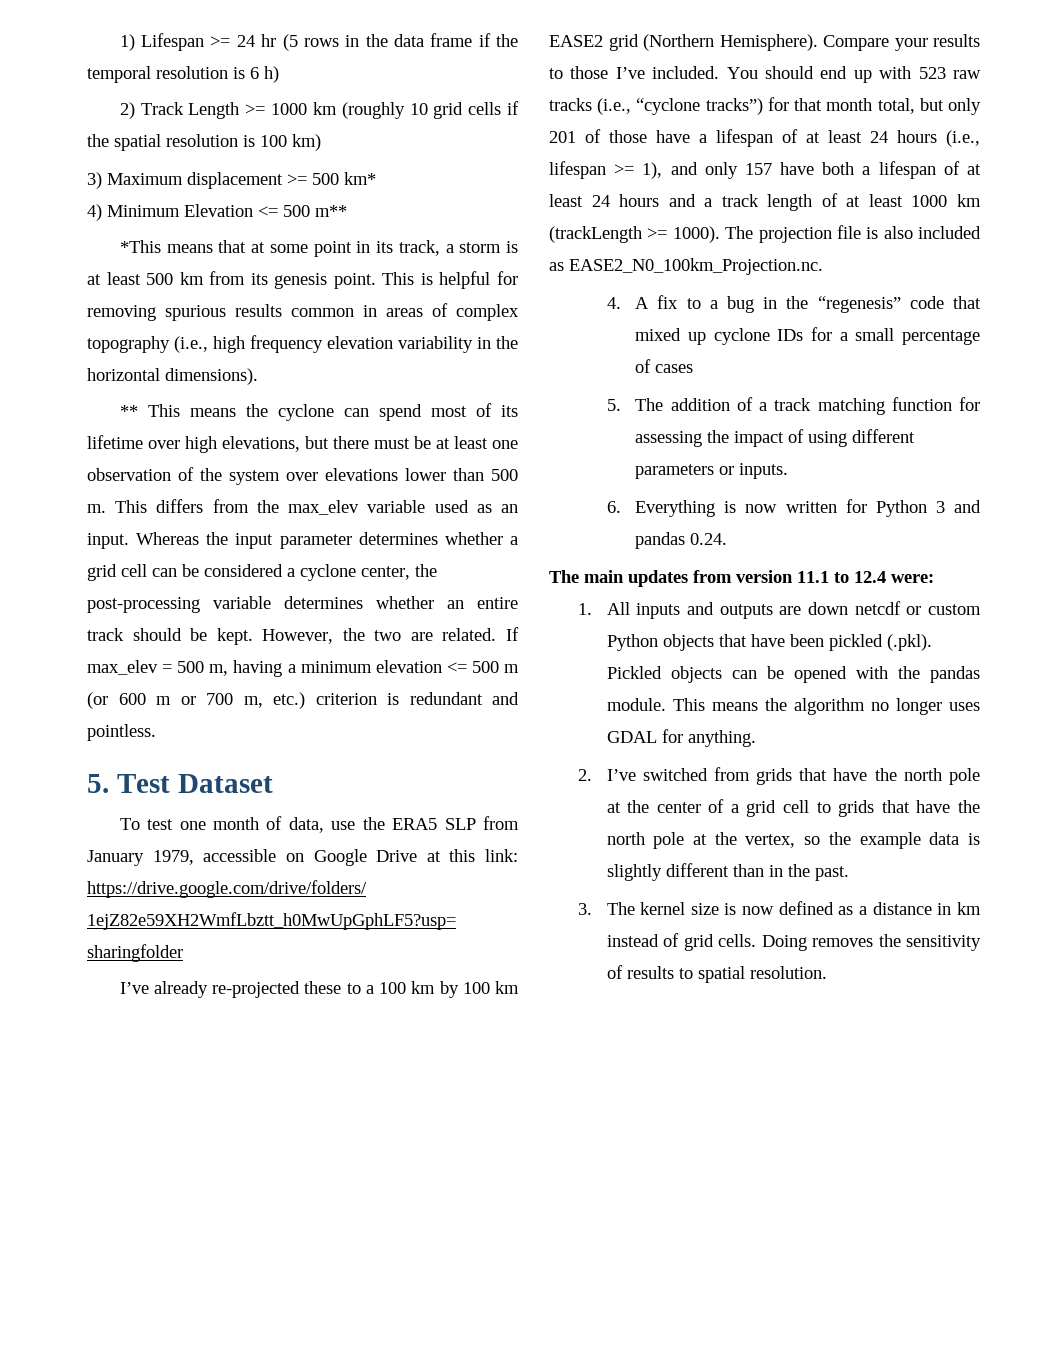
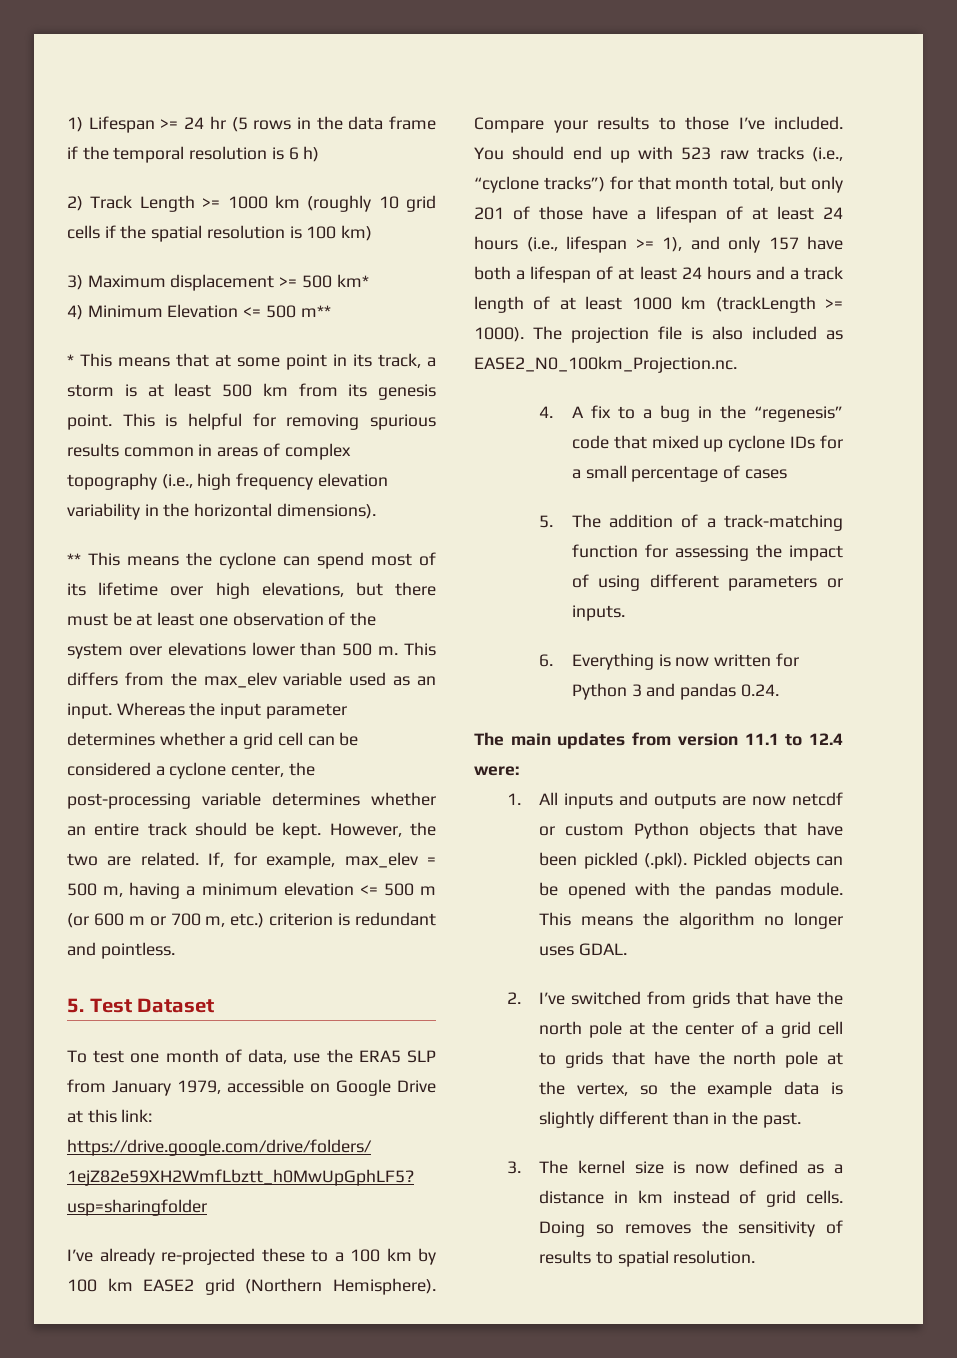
[119,240,161,253] *This -> [67,353,112,367] * This
[505,627,519,641] If -> [208,852,336,869] If, for example,
[774,398,885,415] track matching -> [724,514,843,531] track-matching
[807,602,848,615] down -> [752,796,787,806] now
[606,729,756,747] GDAL for anything. -> [579,943,628,956] GDAL.
(807, 943) none -> [596,1224,615,1234] so

